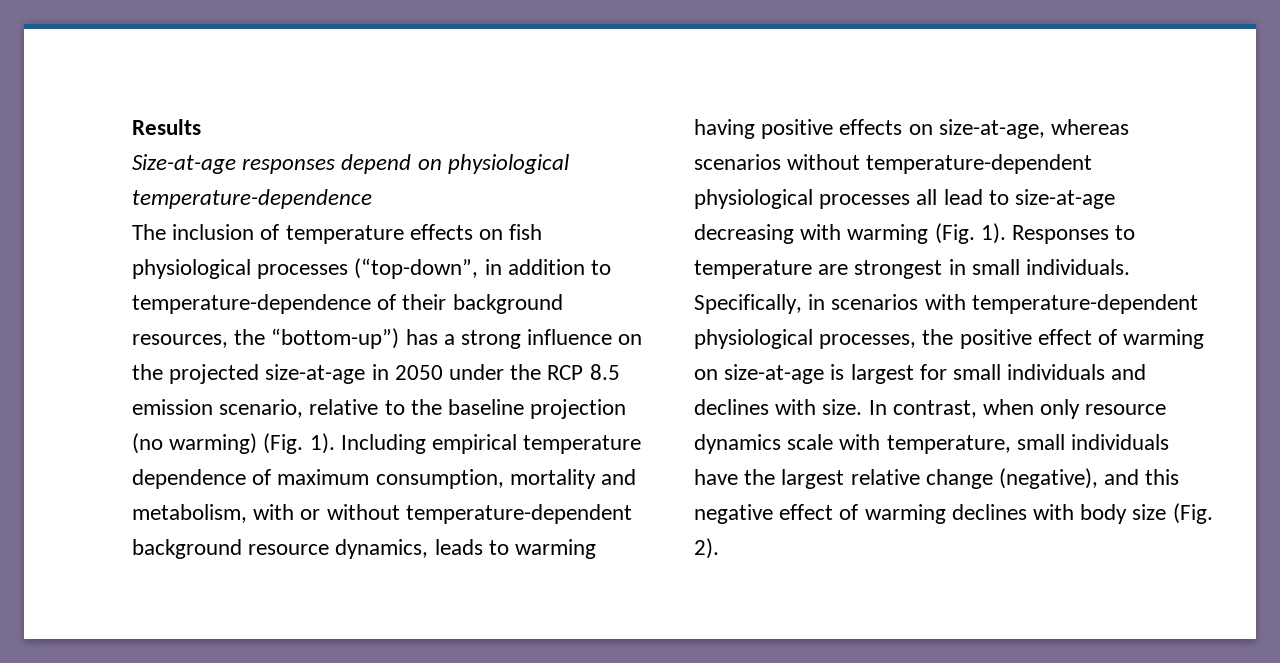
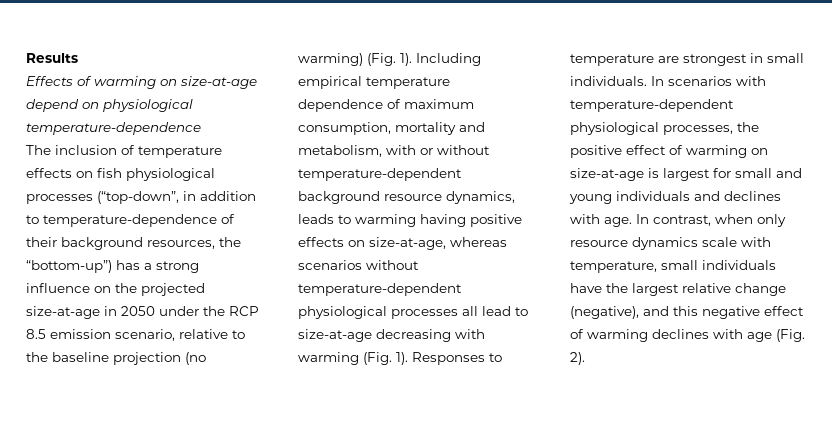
[132,154,336,174] Size-at-age responses -> [26,76,257,89] Effects of warming on size-at-age
[694,294,826,314] Specifically, in -> [651,76,664,86] In
(1002, 372) none -> [776,168,802,178] [569,194,612,204] and young
[822,399,863,415] size. -> [604,217,632,227] age.
[1080,504,1167,524] body size -> [747,332,772,342] age

